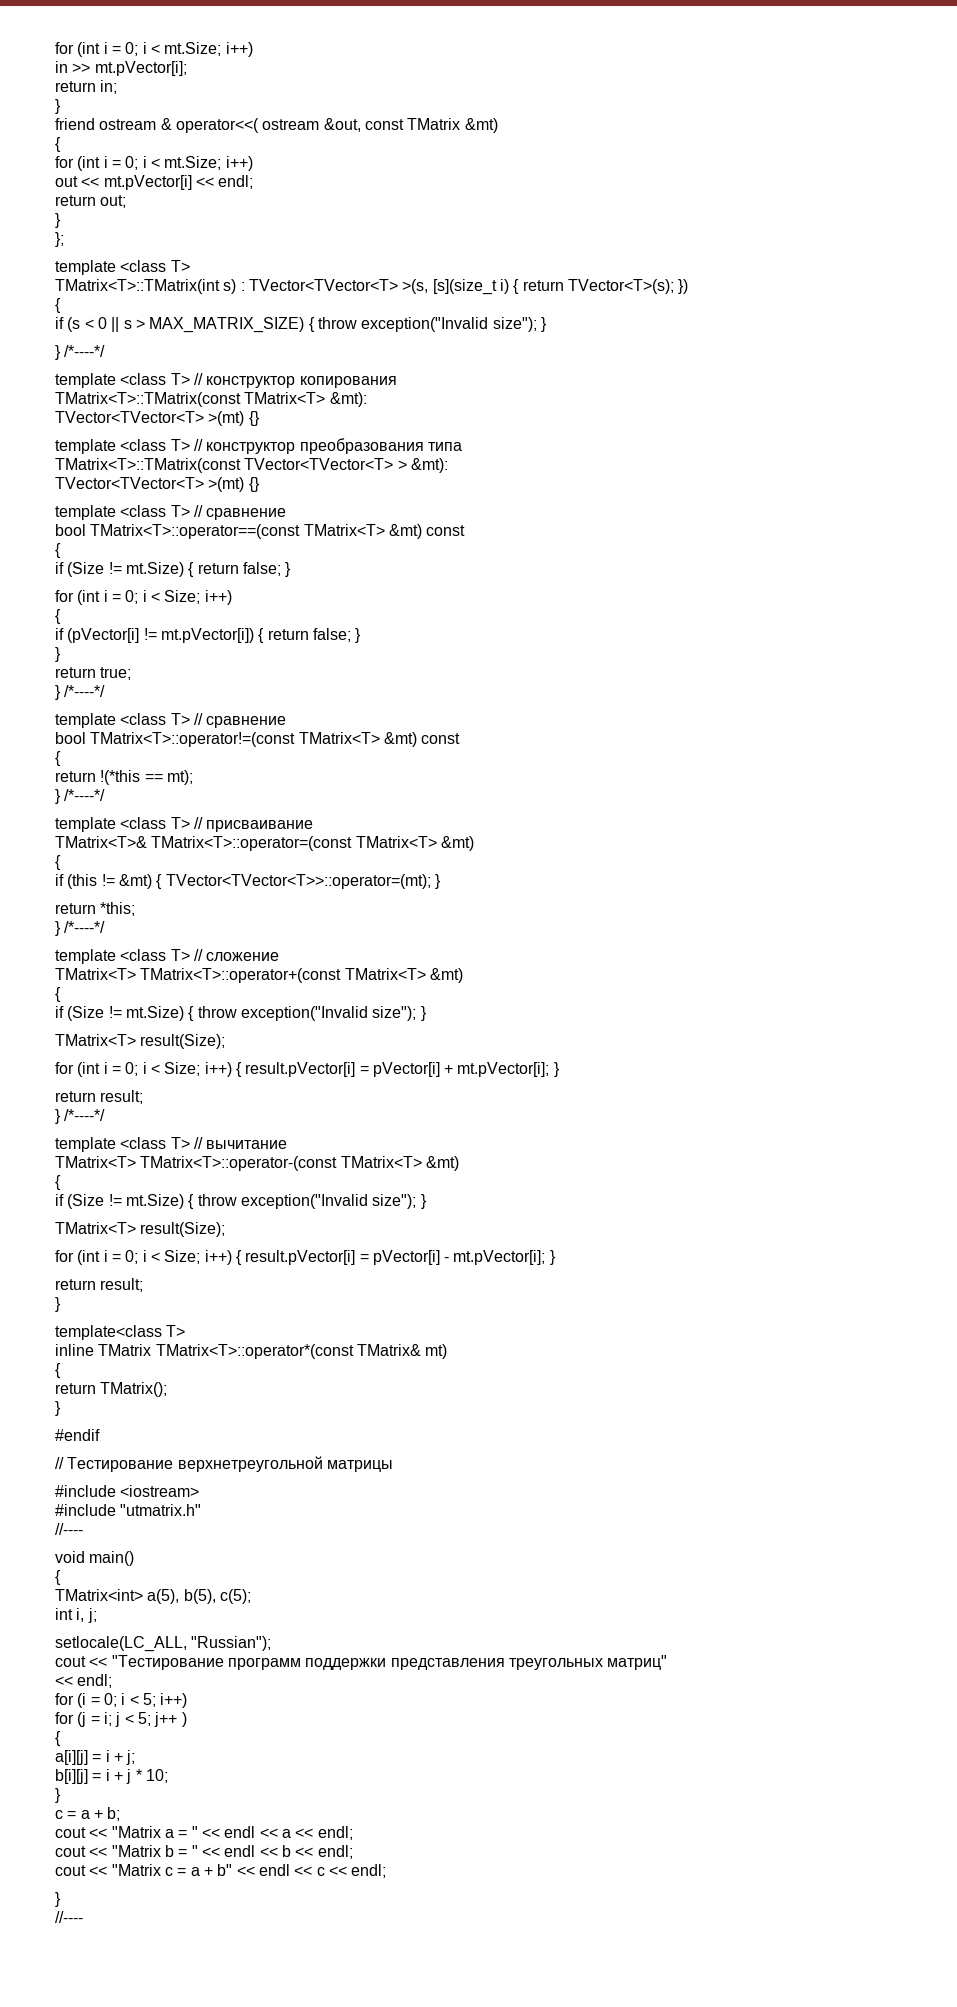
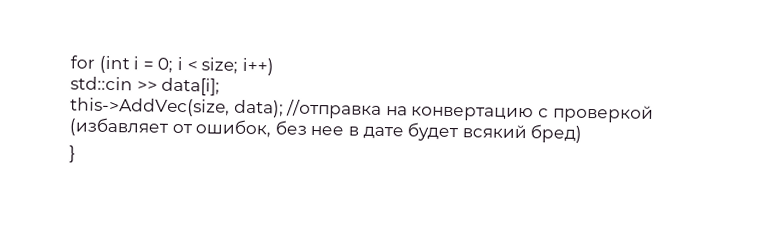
[55,42,253,57] [55,61,187,76] [55,80,118,94] [55,99,61,114] [55,118,498,133] [55,137,61,152] [55,156,253,171] [55,175,254,190] [55,195,127,208] [55,213,61,228] [55,232,64,247] [55,260,190,275] [55,279,689,295] [55,298,61,313] [55,317,547,333] [55,345,106,360] [55,373,397,388] [55,392,367,407] [55,411,260,426] [55,438,462,454] [55,458,448,473] [55,477,260,492] [55,505,287,520] [55,524,466,539] [55,543,61,558] [55,562,292,577] [55,590,232,605] [55,609,61,624] [55,628,362,643] [55,647,61,662] [55,667,132,680] [55,685,106,700] [55,713,287,728] [55,732,461,747] [55,751,61,766] [55,770,193,785] [55,789,106,804] [55,817,314,832] [55,836,474,851] [55,855,61,870] [55,874,441,889] [55,902,136,916] [55,921,106,936] [55,949,280,964] [55,968,463,983] [55,987,61,1002] [55,1006,427,1021] [55,1034,226,1049] [55,1062,560,1077] [55,1090,144,1104] [55,1109,106,1124] [55,1137,288,1152] [55,1156,459,1171] [55,1175,61,1190] [55,1194,427,1209] [55,1222,226,1237] [55,1250,556,1265] [55,1278,144,1292] [55,1297,61,1312] [55,1325,186,1340] [55,1344,448,1359] [55,1363,61,1378] [55,1382,168,1397] [55,1401,61,1416] [55,1429,100,1441] [55,1456,393,1472] [55,1485,200,1497] [55,1504,202,1516] [55,1523,83,1535] [55,1551,135,1566] [55,1570,61,1585] [55,1589,251,1604] [55,1608,97,1623] [55,1636,272,1652] [55,1655,668,1670] [55,1674,113,1688] [55,1693,188,1708] [55,1712,187,1727] [55,1731,61,1746] [55,1750,136,1765] [55,1769,168,1784] [55,1788,61,1803] [55,1807,121,1821] [55,1826,353,1840] [55,1845,353,1859] [55,1864,387,1878] [55,1892,61,1907] [55,1911,83,1923] for (int i = 0; i < mt.Size; i++) // in >> mt.pVector[i]; // return in; // } // friend ostream & operator<<( ostream &out, const TMatrix &mt) // { // for (int i = 0; i < mt.Size; i++) // out << mt.pVector[i] << endl; // return out; // } // }; // template <class T> // TMatrix<T>::TMatrix(int s) : TVector<TVector<T> >(s, [s](size_t i) { return TVector<T>(s); }) // { // if (s < 0 || s > MAX_MATRIX_SIZE) { throw exception("Invalid size"); } // } /*----*/ // template <class T> // конструктор копирования // TMatrix<T>::TMatrix(const TMatrix<T> &mt): // TVector<TVector<T> >(mt) {} // template <class T> // конструктор преобразования типа // TMatrix<T>::TMatrix(const TVector<TVector<T> > &mt): // TVector<TVector<T> >(mt) {} // template <class T> // сравнение // bool TMatrix<T>::operator==(const TMatrix<T> &mt) const // { // if (Size != mt.Size) { return false; } // for (int i = 0; i < Size; i++) // { // if (pVector[i] != mt.pVector[i]) { return false; } // } // return true; // } /*----*/ // template <class T> // сравнение // bool TMatrix<T>::operator!=(const TMatrix<T> &mt) const // { // return !(*this == mt); // } /*----*/ // template <class T> // присваивание // TMatrix<T>& TMatrix<T>::operator=(const TMatrix<T> &mt) // { // if (this != &mt) { TVector<TVector<T>>::operator=(mt); } // return *this; // } /*----*/ // template <class T> // сложение // TMatrix<T> TMatrix<T>::operator+(const TMatrix<T> &mt) // { // if (Size != mt.Size) { throw exception("Invalid size"); } // TMatrix<T> result(Size); // for (int i = 0; i < Size; i++) { result.pVector[i] = pVector[i] + mt.pVector[i]; } // return result; // } /*----*/ // template <class T> // вычитание // TMatrix<T> TMatrix<T>::operator-(const TMatrix<T> &mt) // { // if (Size != mt.Size) { throw exception("Invalid size"); } // TMatrix<T> result(Size); // for (int i = 0; i < Size; i++) { result.pVector[i] = pVector[i] - mt.pVector[i]; } // return result; // } // template<class T> // inline TMatrix TMatrix<T>::operator*(const TMatrix& mt) // { // return TMatrix(); // } // #endif // // Тестирование верхнетреугольной матрицы // #include <iostream> // #include "utmatrix.h" // //---- // void main() // { // TMatrix<int> a(5), b(5), c(5); // int i, j; // setlocale(LC_ALL, "Russian"); // cout << "Тестирование программ поддержки представления треугольных матриц" // << endl; // for (i = 0; i < 5; i++) // for (j = i; j < 5; j++ ) // { // a[i][j] = i + j; // b[i][j] = i + j * 10; // } // c = a + b; // cout << "Matrix a = " << endl << a << endl; // cout << "Matrix b = " << endl << b << endl; // cout << "Matrix c = a + b" << endl << c << endl; // } // //---- -> [70,55,274,76] [70,76,221,96] [70,97,654,123] [69,117,583,143] [69,145,76,163] for (int i = 0; i < size; i++) // std::cin >> data[i]; // this->AddVec(size, data); //отправка на конвертацию с проверкой (избавляет от ошибок, без нее в дате будет всякий бред) // }

